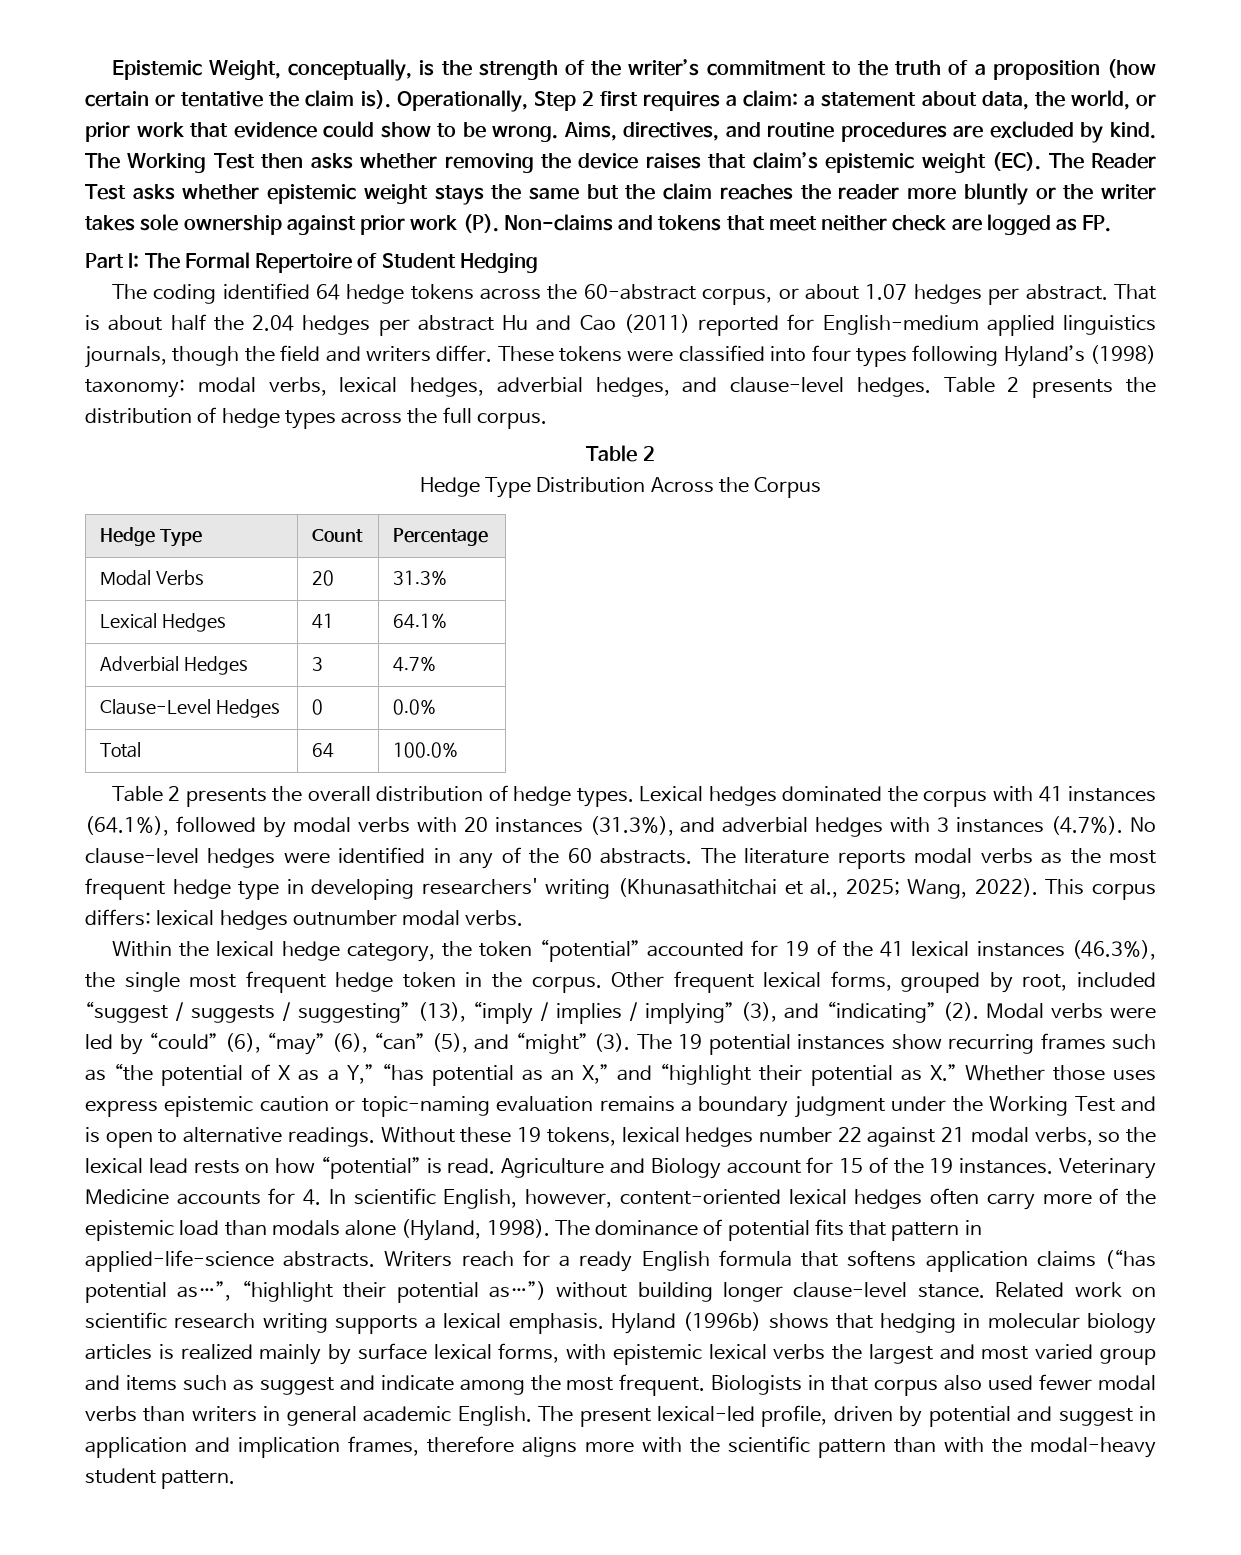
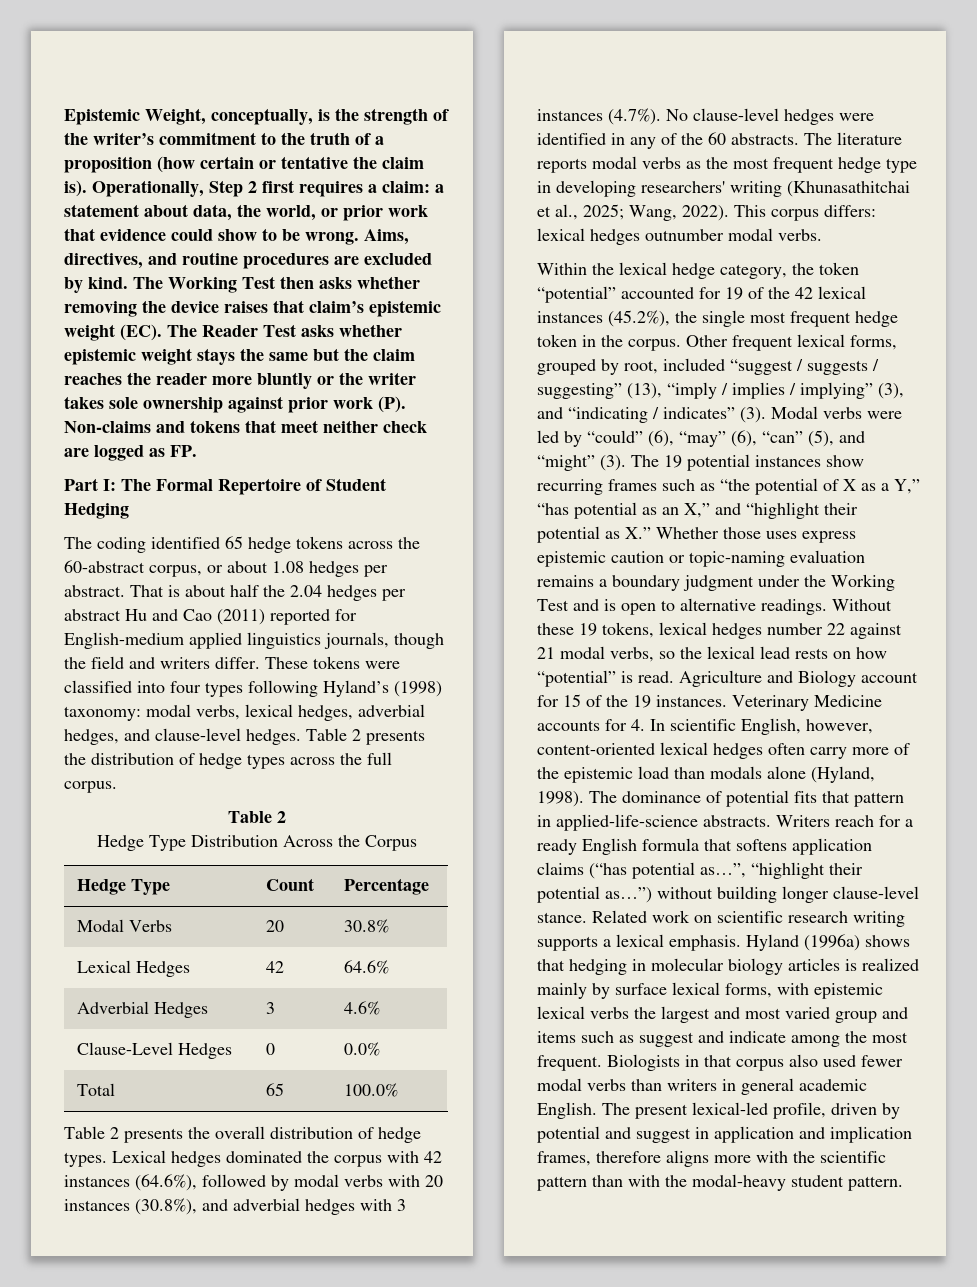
[315,284,340,300] 64 -> [225,536,243,549] 65
[865,284,908,300] 1.07 -> [272,561,304,573] 1.08
[393,570,448,585] 31.3% -> [344,919,390,933] 30.8%
[312,613,335,629] [393,613,448,629] 41 | 64.1% -> [266,961,285,973] [344,960,390,974] 42 | 64.6%
[393,656,437,672] 4.7% -> [344,1001,381,1015] 4.6%
[312,743,335,758] 64 -> [266,1083,285,1096] 65
[1038,786,1157,802] [85,816,169,836] 41 instances (64.1%), -> [424,1151,442,1163] [64,1174,197,1191] 42 instances (64.6%),
[589,816,674,836] (31.3%), -> [135,1198,197,1215] (30.8%),
[880,941,905,957] 41 -> [795,287,813,299] 42
[1071,940,1156,960] (46.3%), -> [608,310,670,327] (45.2%),
[826,1001,979,1023] “indicating” (2). -> [568,407,766,423] “indicating / indicates” (3).
[683,1312,762,1331] (1996b) -> [804,934,860,951] (1996a)

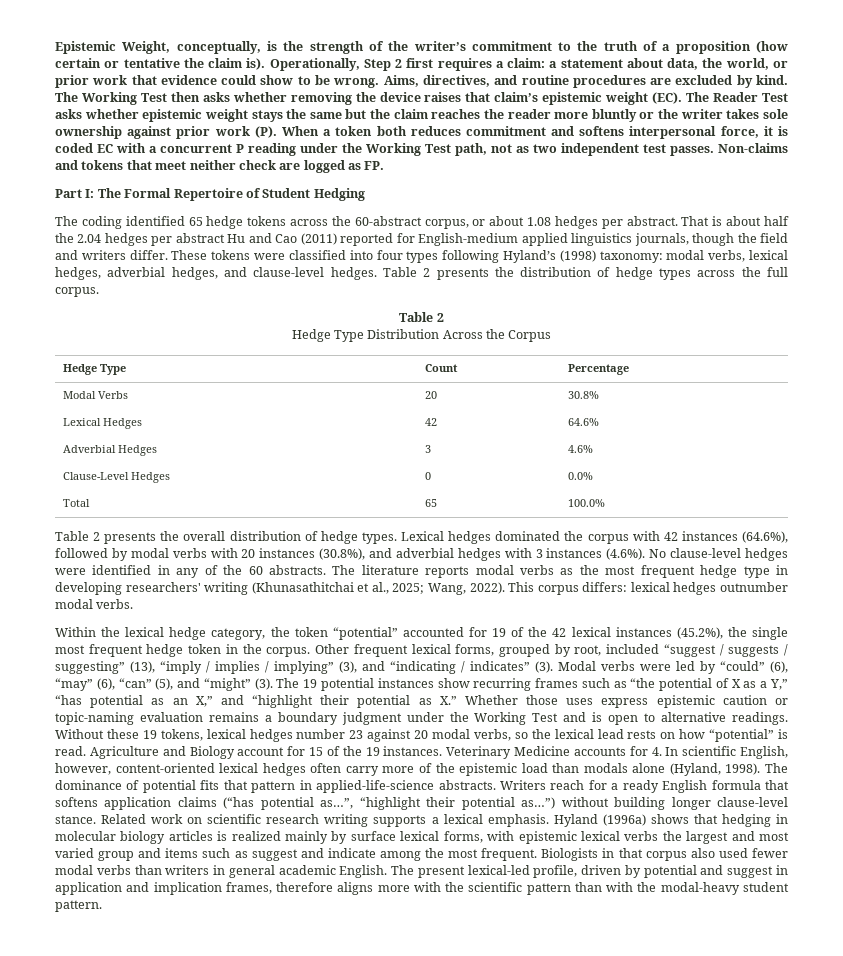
(406, 404) none -> [281,126,788,139] [55,143,714,156] When a token both reduces commitment and softens interpersonal force, it is coded EC with a concurrent P reading under the Working Test path, not as two independent test passes.
[608,108,661,125] (4.7%). -> [606,548,646,560] (4.6%).
[827,623,902,639] [537,647,555,659] 22 against 21 -> [349,729,429,742] 23 against 20

